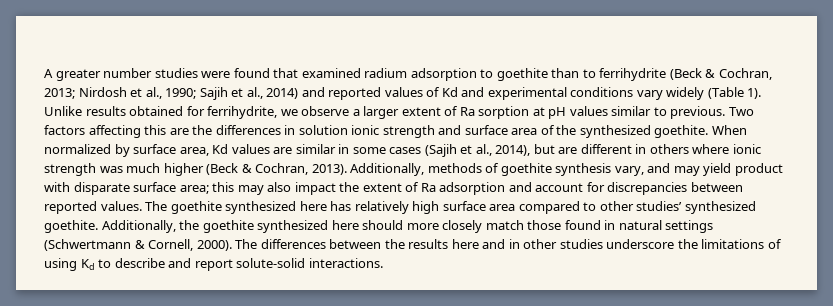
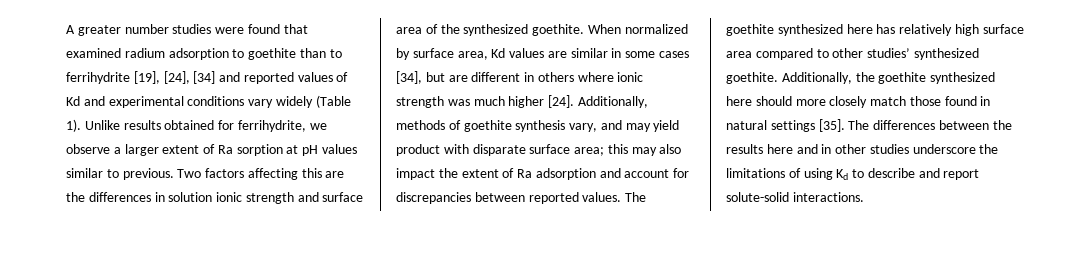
[669,68,772,80] [44,87,299,100] (Beck & Cochran, 2013; Nirdosh et al., 1990; Sajih et al., 2014) -> [133,71,216,84] [19], [24], [34]
[424,144,531,157] (Sajih et al., 2014), -> [396,71,422,84] [34],
[206,163,347,175] (Beck & Cochran, 2013). -> [548,95,575,108] [24].
[44,239,232,251] (Schwertmann & Cornell, 2000). -> [818,119,845,132] [35].

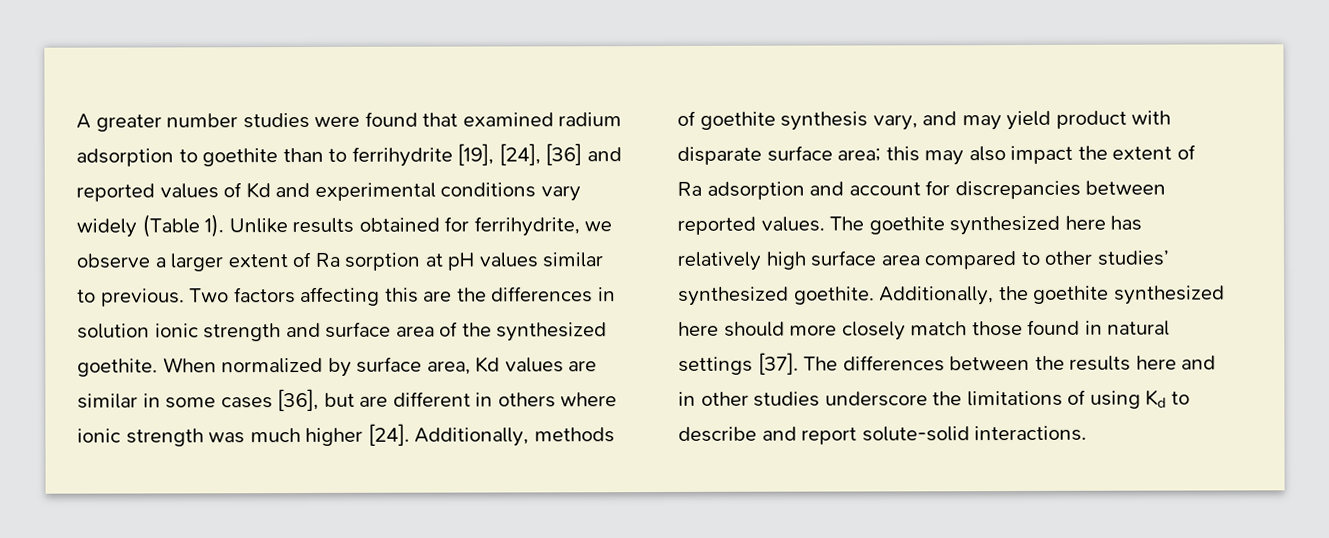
[193,71,216,84] [34] -> [545,143,583,166] [36]
[396,71,422,84] [34], -> [277,388,320,412] [36],
[818,119,845,132] [35]. -> [757,352,799,375] [37].

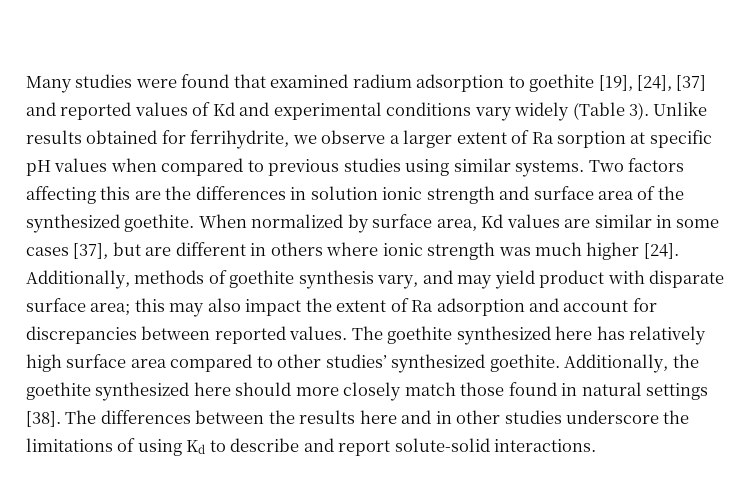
[76,113,239,132] A greater number -> [26,76,72,93] Many
[282,146,453,167] than to ferrihydrite -> (595, 83) none
[545,143,583,166] [36] -> [676,75,707,91] [37]
[204,214,225,238] 1). -> [629,102,650,120] 3).
(443, 260) none -> [649,130,712,148] specific
[542,252,604,268] [77,288,185,307] similar to previous. -> [110,158,585,177] when compared to previous studies using similar systems.
[277,388,320,412] [36], -> [73,243,109,259] [37],
[757,352,799,375] [37]. -> [26,411,61,427] [38].

